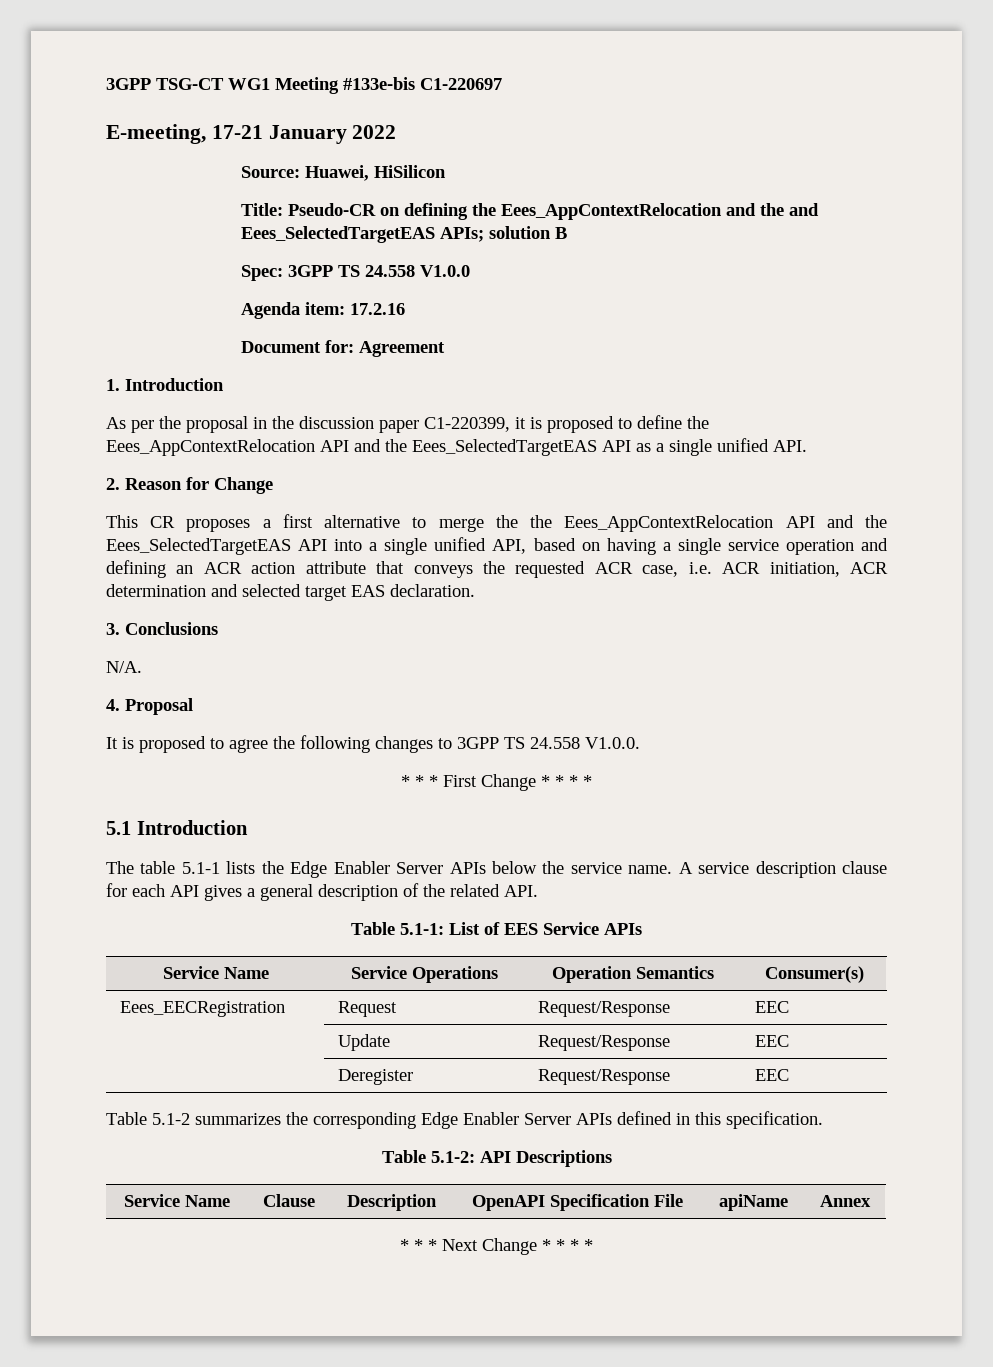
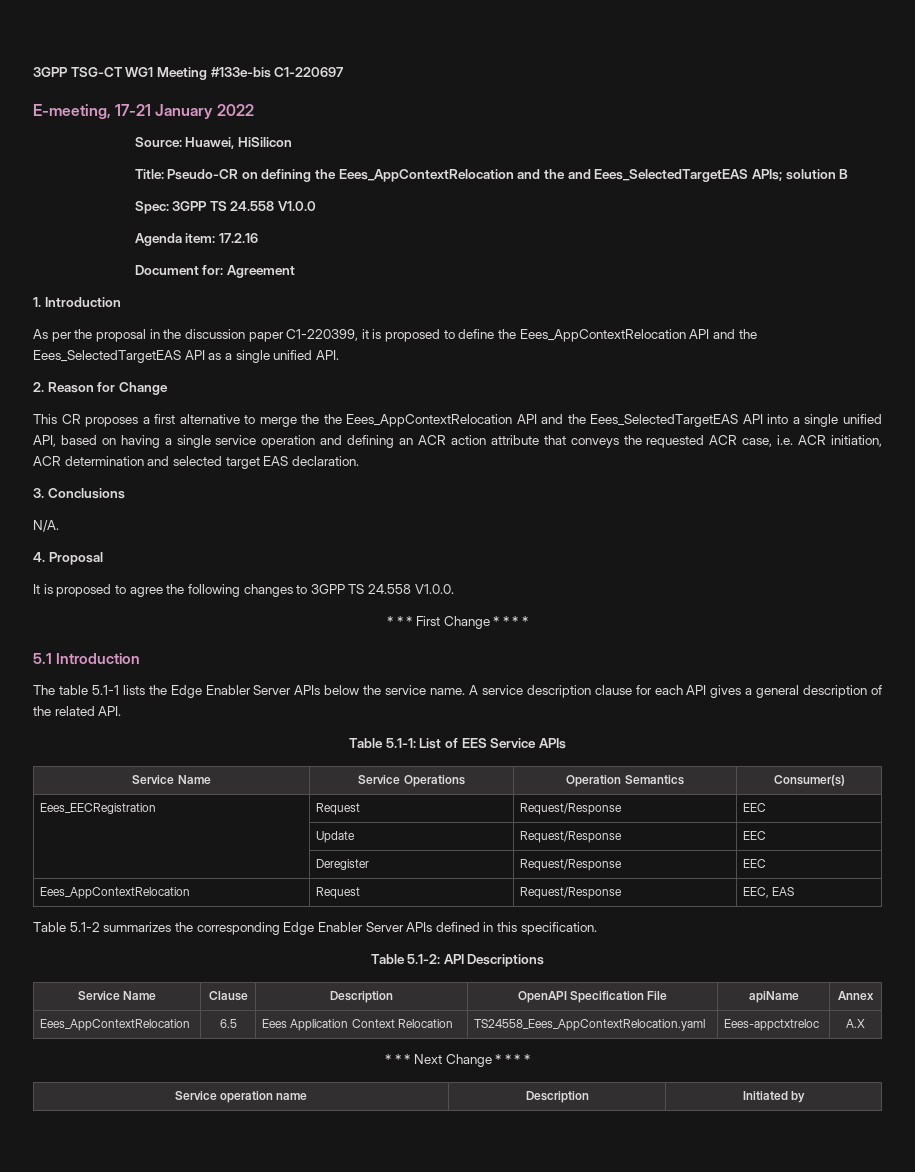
(790, 1075) none -> [40,887,191,899] [316,887,361,899] [520,887,623,899] [743,887,795,898] // Eees_AppContextRelocation | Request | Request/Response | EEC, EAS
(871, 1201) none -> [40,1019,191,1031] [219,1019,237,1028] [262,1019,453,1031] [474,1019,706,1031] [724,1019,820,1031] [846,1019,865,1028] // Eees_AppContextRelocation | 6.5 | Eees Application Context Relocation | TS24558_Eees_AppContextRelocation.yaml | Eees-appctxtreloc | A.X
(593, 1245) none -> [174,1091,308,1103] [525,1091,589,1103] [742,1091,806,1103] // Service operation name | Description | Initiated by

